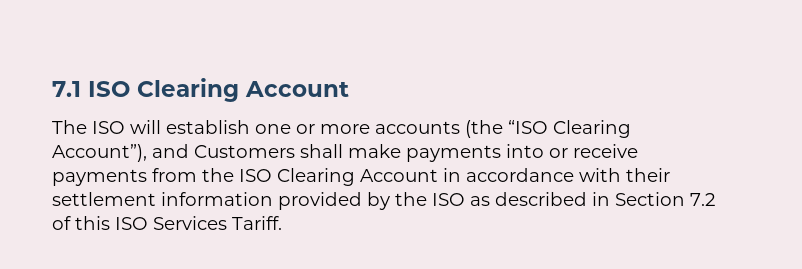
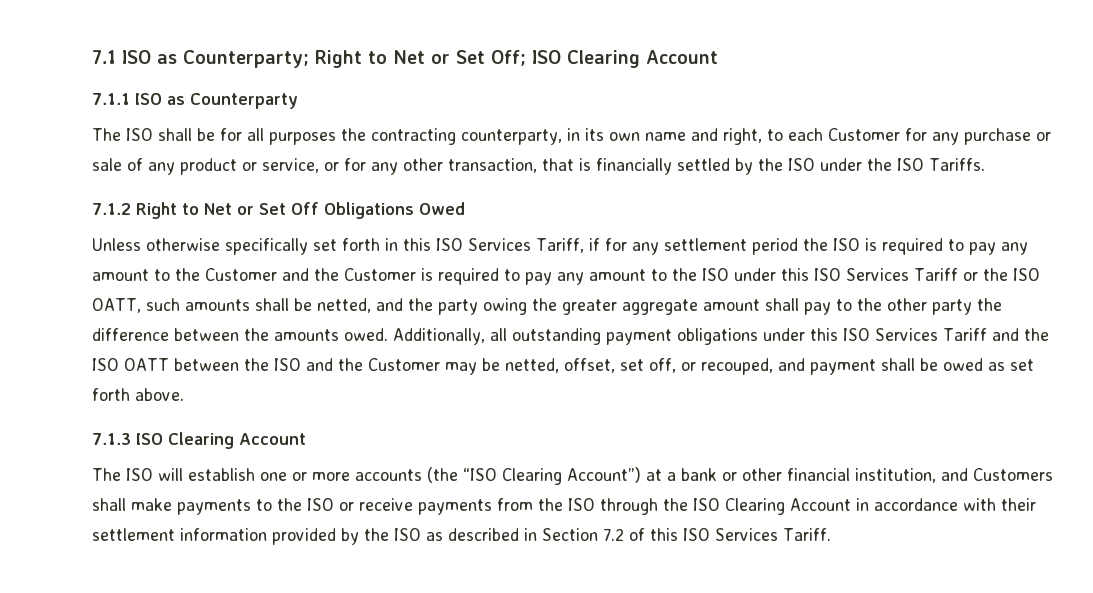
(130, 89) none -> [156,50,718,68] [92,93,298,109] [92,128,1051,145] [92,158,985,175] [92,202,465,219] [92,238,1028,255] [92,268,1040,285] [92,298,1002,315] [92,328,1049,345] [92,358,1034,375] [92,388,184,401] [92,433,163,445] as Counterparty; Right to Net or Set Off; ISO Clearing Account // 7.1.1 ISO as Counterparty // The ISO shall be for all purposes the contracting counterparty, in its own name and right, to each Customer for any purchase or sale of any product or service, or for any other transaction, that is financially settled by the ISO under the ISO Tariffs. // 7.1.2 Right to Net or Set Off Obligations Owed // Unless otherwise specifically set forth in this ISO Services Tariff, if for any settlement period the ISO is required to pay any amount to the Customer and the Customer is required to pay any amount to the ISO under this ISO Services Tariff or the ISO OATT, such amounts shall be netted, and the party owing the greater aggregate amount shall pay to the other party the difference between the amounts owed. Additionally, all outstanding payment obligations under this ISO Services Tariff and the ISO OATT between the ISO and the Customer may be netted, offset, set off, or recouped, and payment shall be owed as set forth above. // 7.1.3 ISO
[52,144,147,162] Account”), -> [567,467,936,483] Account”) at a bank or other financial institution,
[506,144,544,158] into -> [256,498,334,511] to the ISO
(272, 175) none -> [600,498,720,515] through the ISO

